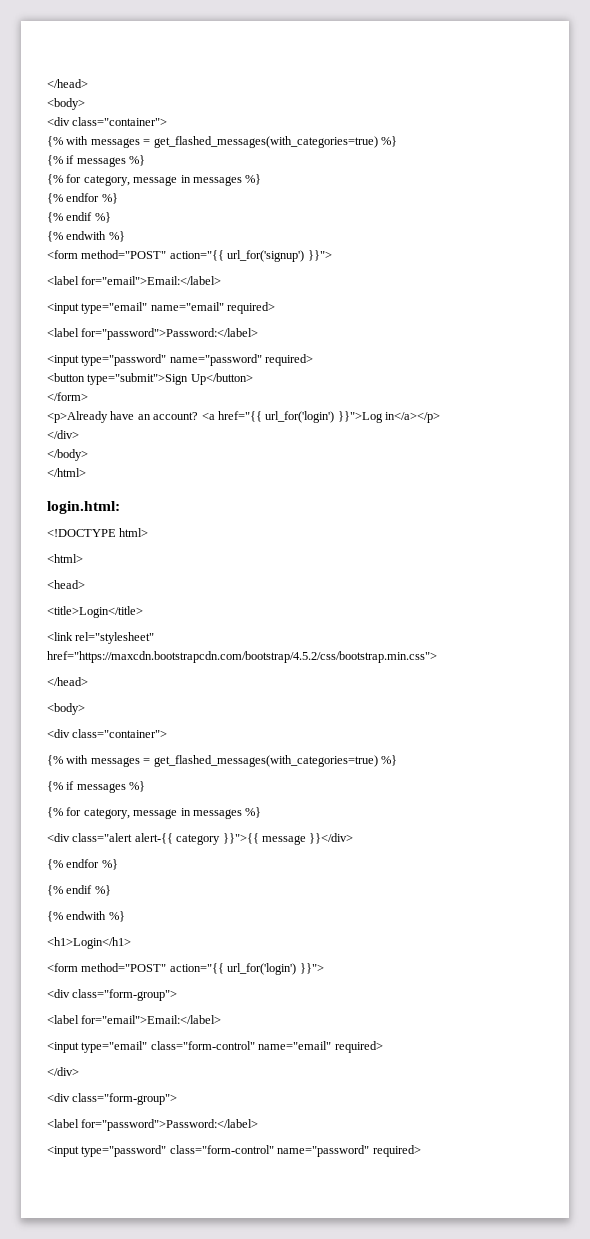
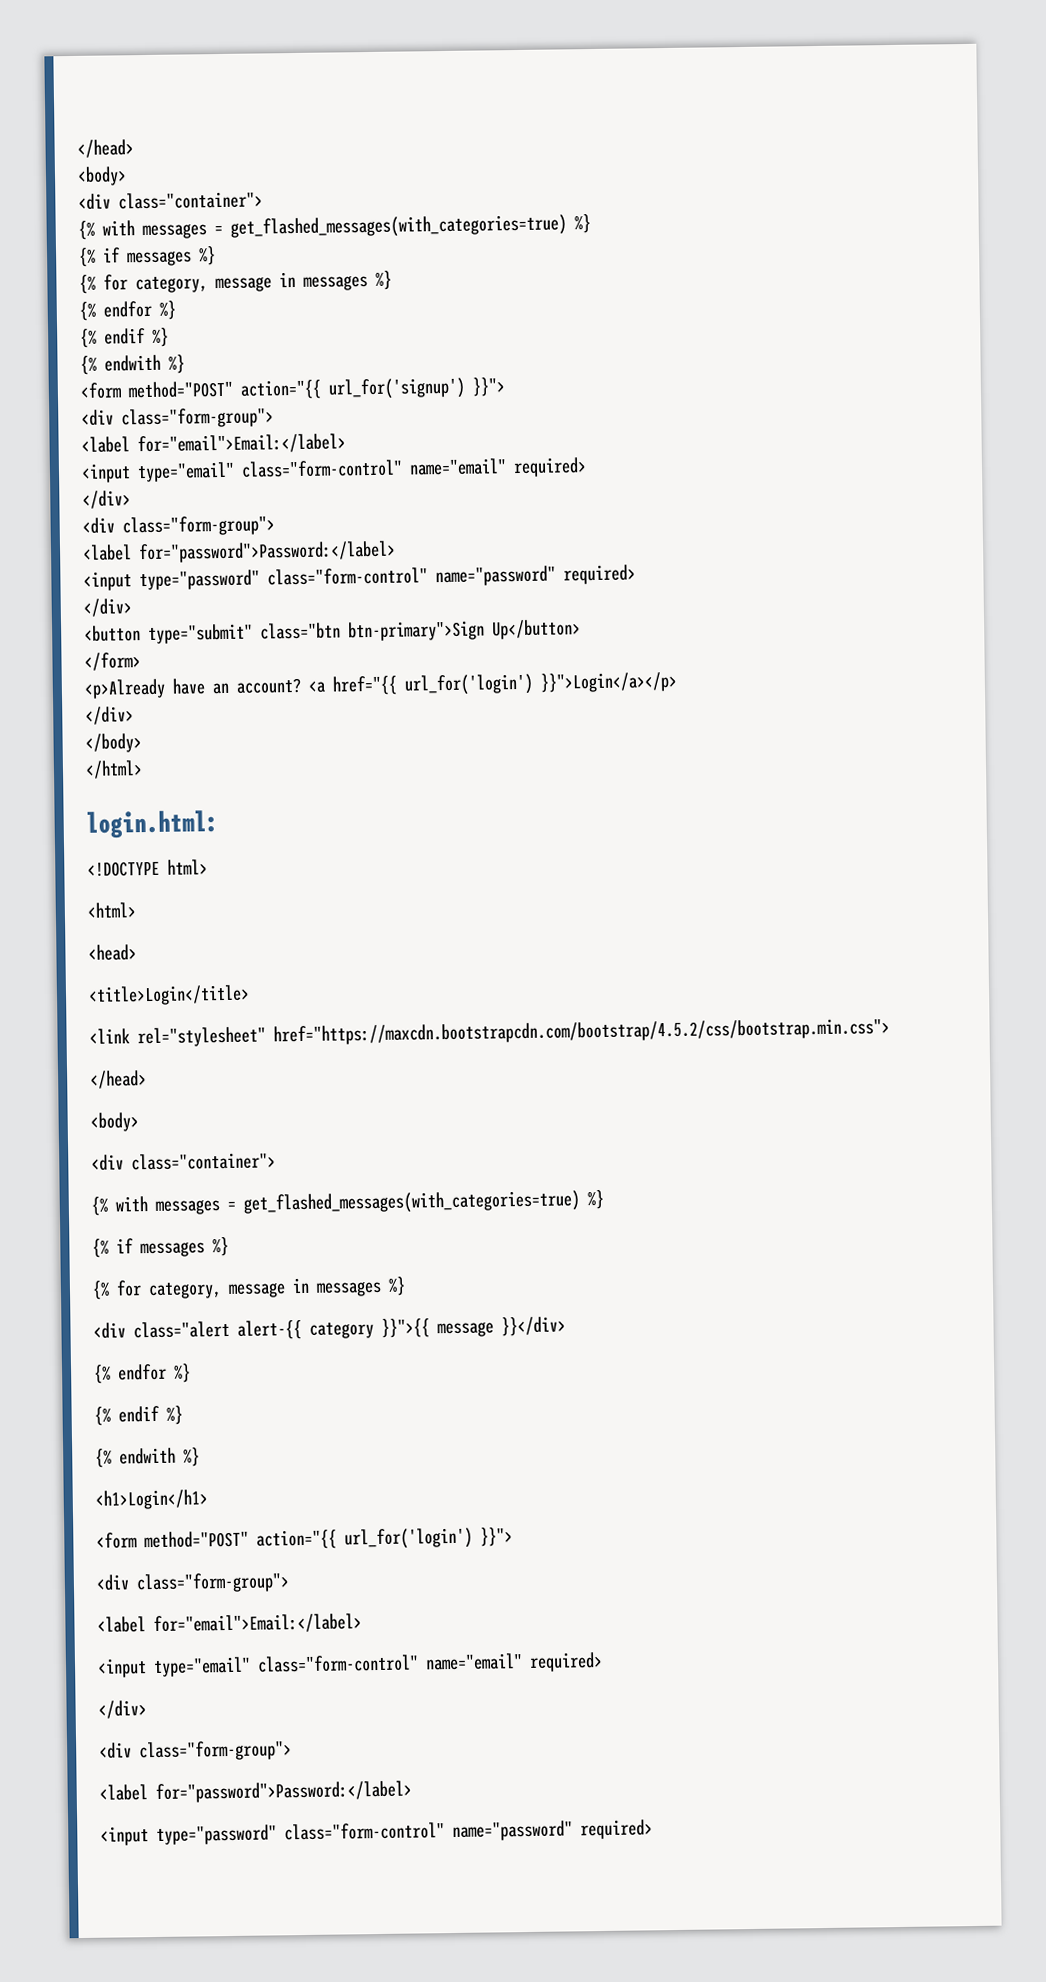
[47,276,222,285] [47,302,276,314] [47,328,259,340] [47,354,314,366] // <label for="email">Email:</label> // <input type="email" name="email" required> // <label for="password">Password:</label> // <input type="password" name="password" required> -> [81,407,274,429] [81,433,346,455] [81,457,587,483] [82,490,131,509] [82,515,275,537] [82,540,396,564] [83,564,636,591] [83,598,132,617] // <div class="form-group"> // <label for="email">Email:</label> // <input type="email" class="form-control" name="email" required> // </div> // <div class="form-group"> // <label for="password">Password:</label> // <input type="password" class="form-control" name="password" required> // </div>
[87,373,189,385] type="submit">Sign -> [148,620,485,645] type="submit" class="btn btn-primary">Sign
[337,411,440,423] }}">Log in</a></p> -> [540,671,677,693] }}">Login</a></p>

